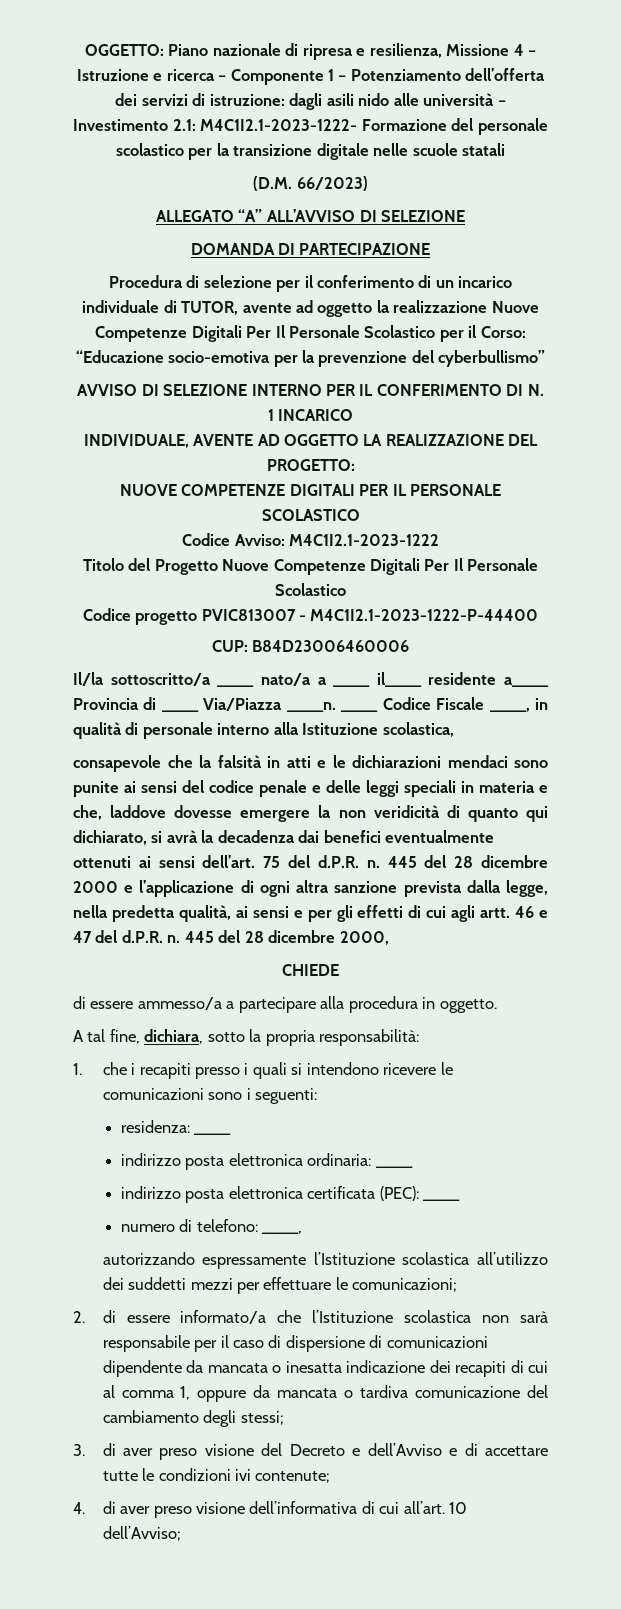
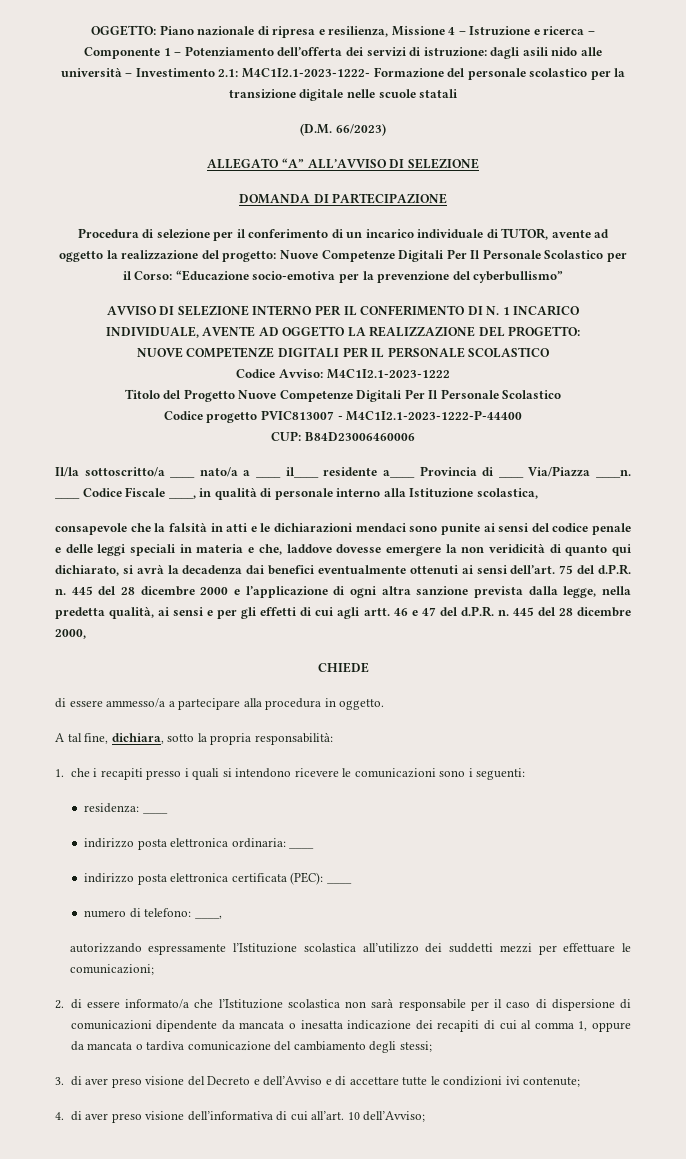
(488, 306) none -> [201,250,277,262] del progetto:

